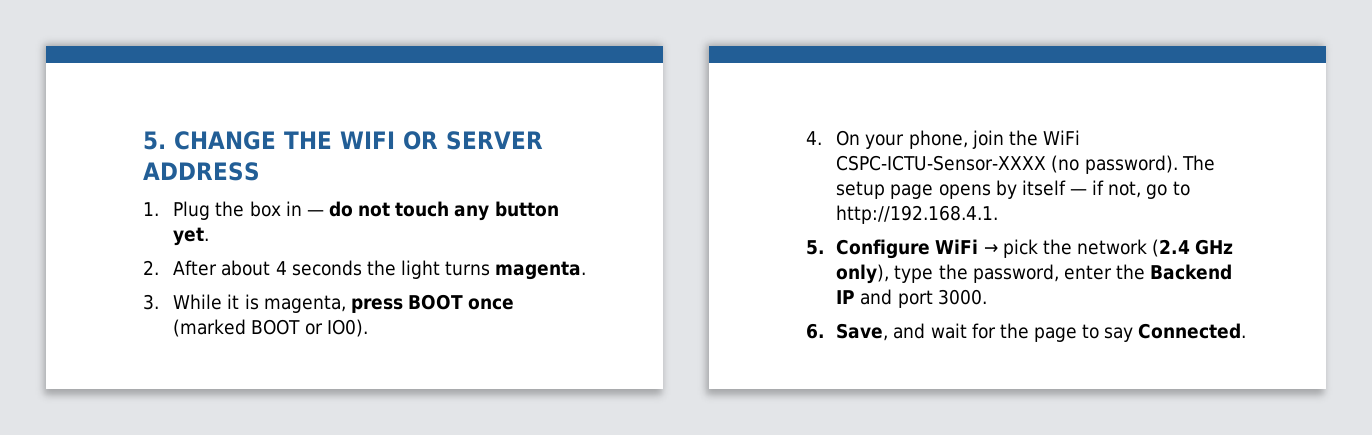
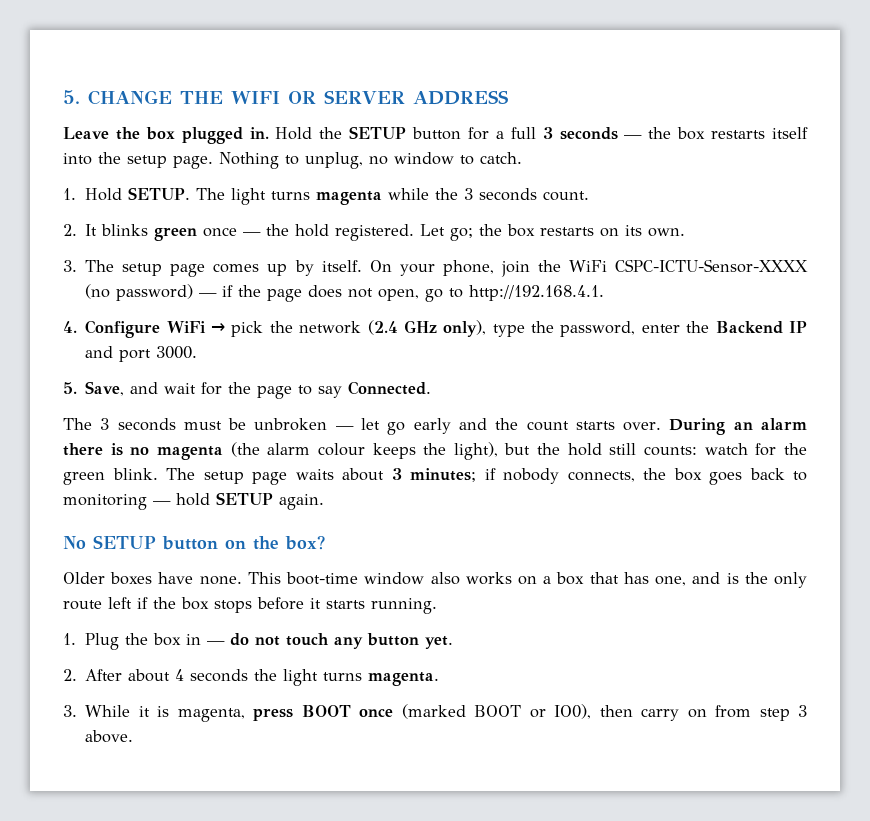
(260, 171) none -> [63,126,809,144] [63,152,522,169] [63,187,590,205] [63,224,686,241] [63,259,809,277] [85,284,605,302] [63,320,807,338] [85,346,198,362] [63,381,432,399] [63,418,807,435] [63,442,807,460] [63,468,807,485] [63,492,324,510] [63,535,325,550] [63,572,807,588] [63,597,437,614] // Leave the box plugged in. Hold the SETUP button for a full 3 seconds — the box restarts itself into the setup page. Nothing to unplug, no window to catch. // 1. Hold SETUP. The light turns magenta while the 3 seconds count. // 2. It blinks green once — the hold registered. Let go; the box restarts on its own. // 3. The setup page comes up by itself. On your phone, join the WiFi CSPC-ICTU-Sensor-XXXX (no password) — if the page does not open, go to http://192.168.4.1. // 4. Configure WiFi → pick the network (2.4 GHz only), type the password, enter the Backend IP and port 3000. // 5. Save, and wait for the page to say Connected. // The 3 seconds must be unbroken — let go early and the count starts over. During an alarm there is no magenta (the alarm colour keeps the light), but the hold still counts: watch for the green blink. The setup page waits about 3 minutes; if nobody connects, the box goes back to monitoring — hold SETUP again. // No SETUP button on the box? // Older boxes have none. This boot-time window also works on a box that has one, and is the only route left if the box stops before it starts running.
[326,319,368,337] [806,130,1080,149] [836,155,1215,174] [836,180,1190,199] [836,205,999,224] [806,239,1234,259] [836,264,1233,284] [836,289,987,308] [806,323,1247,342] IO0). // 4. On your phone, join the WiFi CSPC-ICTU-Sensor-XXXX (no password). The setup page opens by itself — if not, go to http://192.168.4.1. // 5. Configure WiFi → pick the network (2.4 GHz only), type the password, enter the Backend IP and port 3000. // 6. Save, and wait for the page to say Connected. -> [554,704,807,721] [85,730,134,743] IO0), then carry on from step 3 above.

